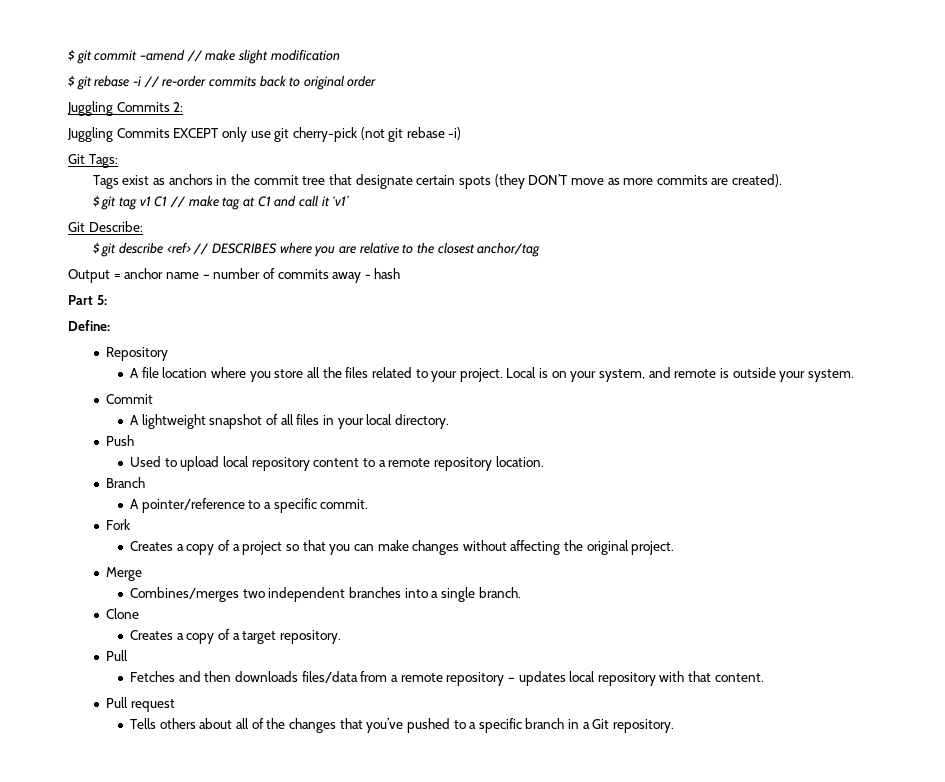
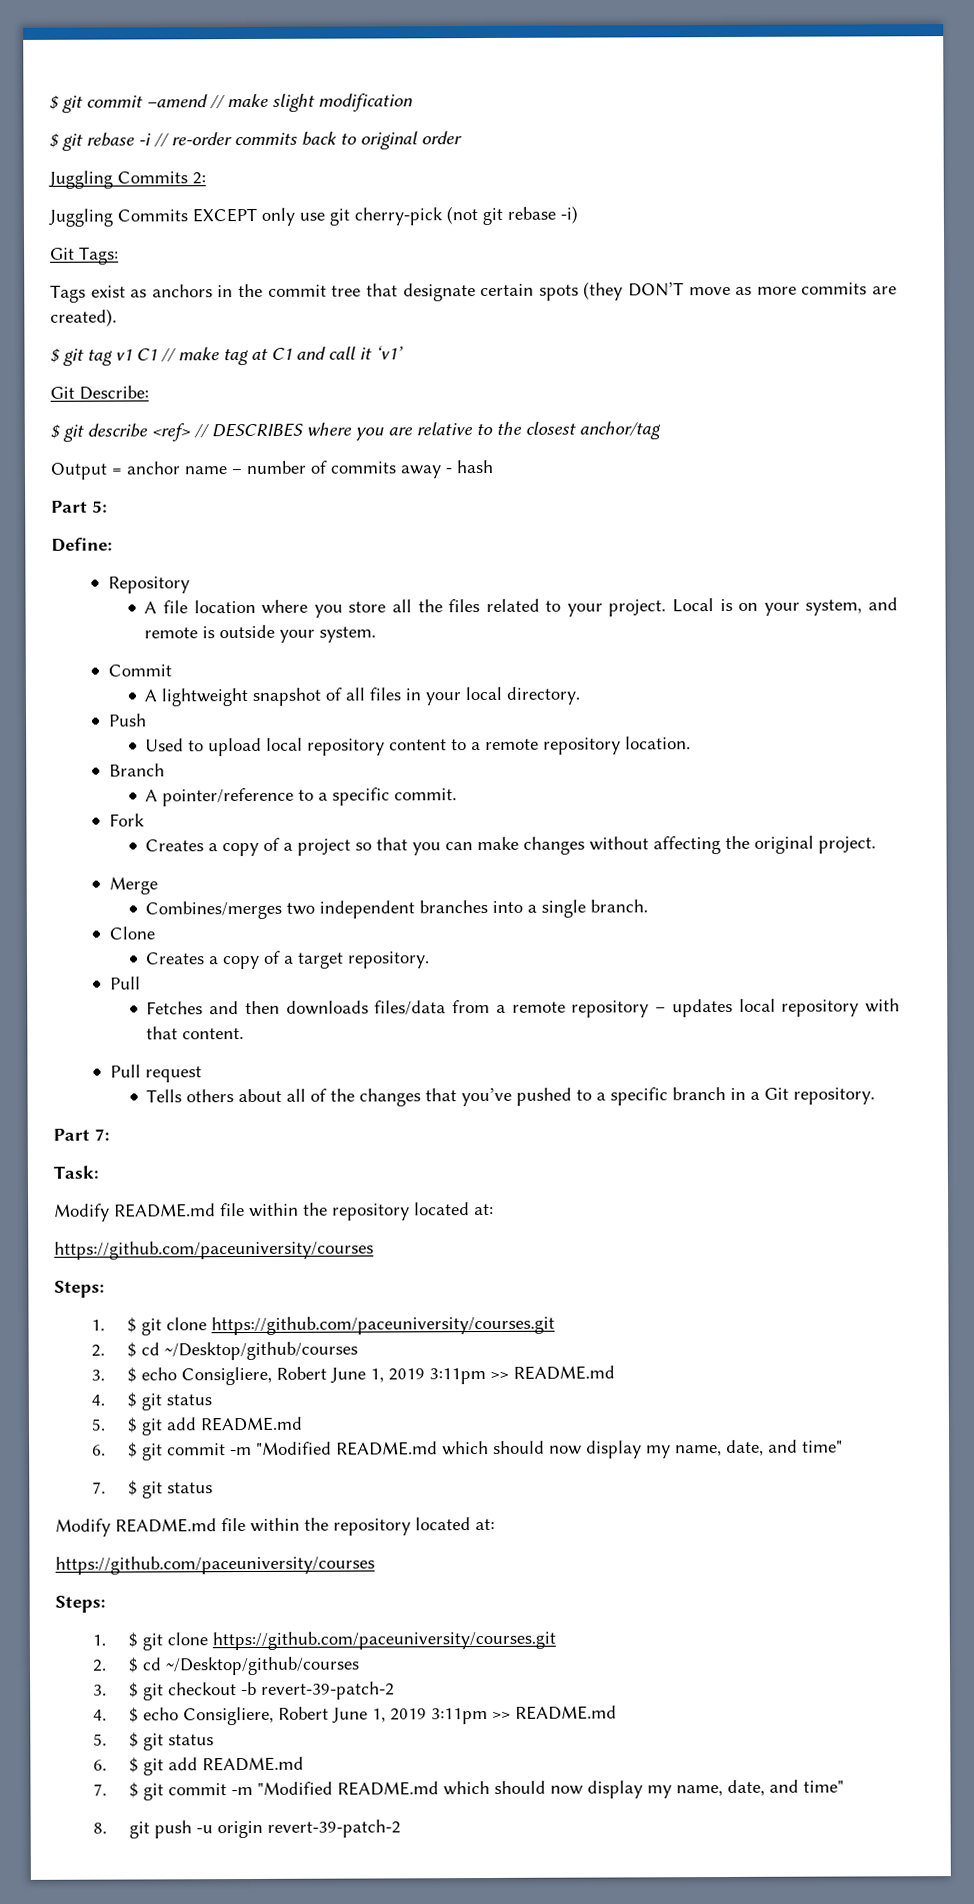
(675, 726) none -> [53,1128,110,1141] [53,1165,99,1179] [54,1202,494,1222] [54,1240,374,1260] [54,1280,105,1298] [90,1315,556,1336] [90,1341,359,1361] [90,1365,616,1386] [90,1392,213,1411] [90,1416,304,1436] [91,1439,844,1461] [91,1480,214,1499] [55,1517,495,1537] [55,1555,375,1575] [55,1595,106,1613] [91,1630,557,1651] [91,1656,361,1676] [92,1681,396,1701] [92,1705,618,1726] [92,1732,215,1751] [92,1756,305,1776] [92,1779,845,1801] [92,1819,402,1839] // Part 7: // Task: // Modify README.md file within the repository located at: // https://github.com/paceuniversity/courses // Steps: // 1. $ git clone https://github.com/paceuniversity/courses.git // 2. $ cd ~/Desktop/github/courses // 3. $ echo Consigliere, Robert June 1, 2019 3:11pm >> README.md // 4. $ git status // 5. $ git add README.md // 6. $ git commit -m "Modified README.md which should now display my name, date, and time" // 7. $ git status // Modify README.md file within the repository located at: // https://github.com/paceuniversity/courses // Steps: // 1. $ git clone https://github.com/paceuniversity/courses.git // 2. $ cd ~/Desktop/github/courses // 3. $ git checkout -b revert-39-patch-2 // 4. $ echo Consigliere, Robert June 1, 2019 3:11pm >> README.md // 5. $ git status // 6. $ git add README.md // 7. $ git commit -m "Modified README.md which should now display my name, date, and time" // 8. git push -u origin revert-39-patch-2

